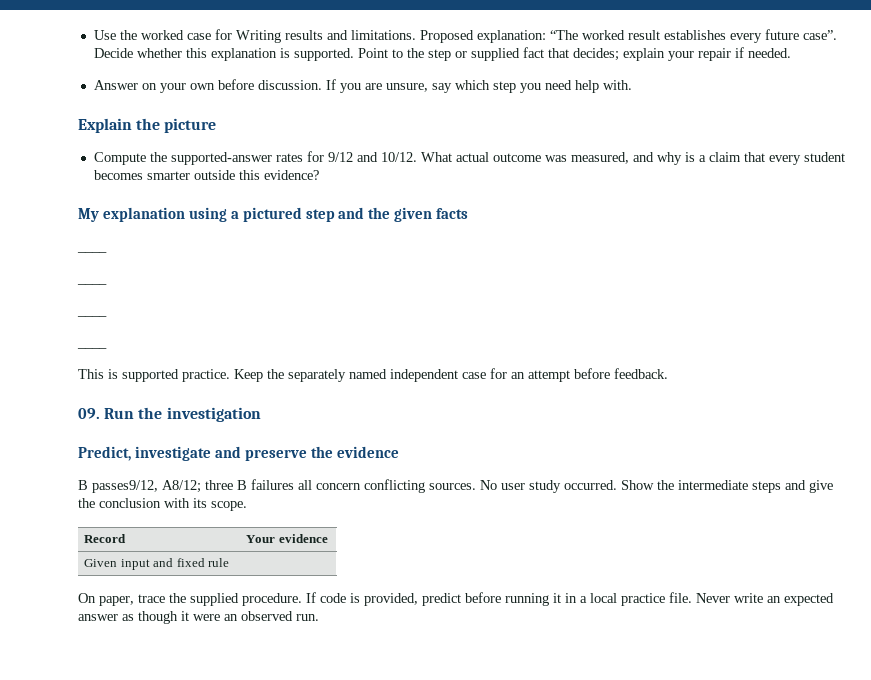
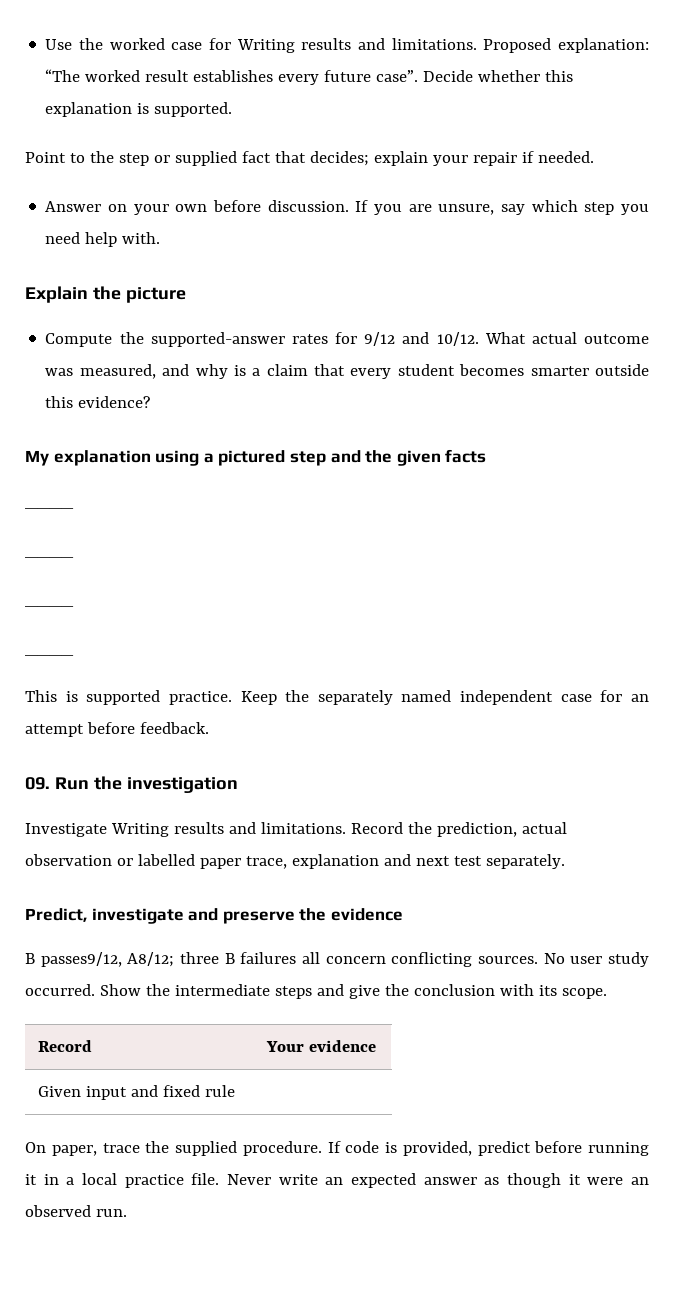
(354, 54) none -> (233, 109) //
(261, 414) none -> [25,822,567,837] [25,854,565,869] // Investigate Writing results and limitations. Record the prediction, actual observation or labelled paper trace, explanation and next test separately.

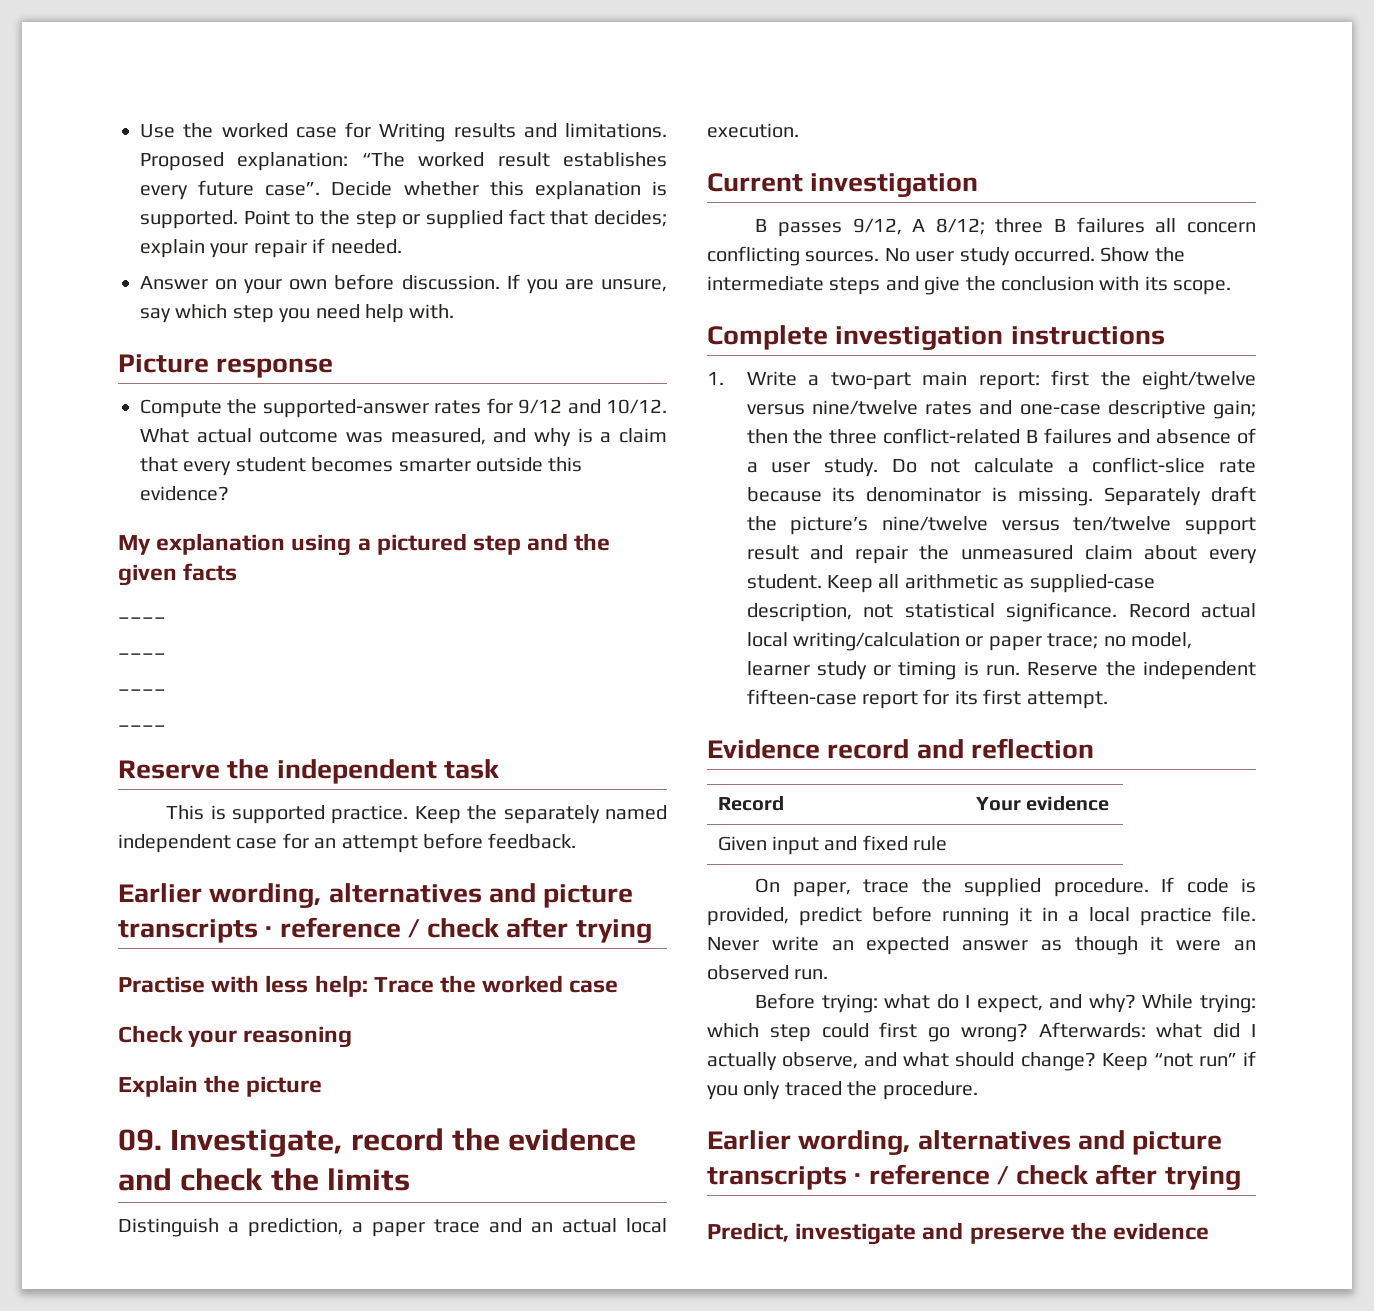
(233, 109) // -> (238, 219) none
[25,286,186,303] Explain the picture -> [118,354,334,378] Picture response
(74, 654) none -> [118,759,499,784] // Reserve the independent task
[25,776,238,793] [25,822,567,837] [25,854,565,869] [25,908,403,924] [25,952,175,967] 09. Run the investigation // Investigate Writing results and limitations. Record the prediction, actual observation or labelled paper trace, explanation and next test separately. // Predict, investigate and preserve the evidence // B passes9/12, A8/12; -> [118,883,634,908] [118,917,652,943] [118,975,619,997] [118,1025,353,1048] [118,1075,323,1097] [118,1128,637,1157] [118,1168,411,1191] [118,1218,667,1237] [707,123,799,138] [707,173,979,197] [755,218,985,237] Earlier wording, alternatives and picture transcripts · reference / check after trying // Practise with less help: Trace the worked case // Check your reasoning // Explain the picture // 09. Investigate, record the evidence and check the limits // Distinguish a prediction, a paper trace and an actual local execution. // Current investigation // B passes 9/12, A 8/12;
(607, 993) none -> [707,325,1165,350] [707,370,1256,390] [746,400,1256,419] [746,428,1256,444] [746,457,1256,477] [746,486,1256,506] [746,516,1256,535] [746,545,1257,564] [746,574,1155,593] [746,602,1256,622] [746,632,1192,651] [746,661,1256,680] [746,689,1108,709] [707,738,1094,759] // Complete investigation instructions // 1. Write a two-part main report: first the eight/twelve versus nine/twelve rates and one-case descriptive gain; then the three conflict-related B failures and absence of a user study. Do not calculate a conflict-slice rate because its denominator is missing. Separately draft the picture’s nine/twelve versus ten/twelve support result and repair the unmeasured claim about every student. Keep all arithmetic as supplied-case description, not statistical significance. Record actual local writing/calculation or paper trace; no model, learner study or timing is run. Reserve the independent fifteen-case report for its first attempt. // Evidence record and reflection
(127, 1213) none -> [755,993,1256,1013] [707,1022,1256,1042] [707,1051,1256,1071] [707,1081,978,1100] [707,1130,1223,1155] [707,1164,1241,1190] [707,1222,1210,1245] // Before trying: what do I expect, and why? While trying: which step could first go wrong? Afterwards: what did I actually observe, and what should change? Keep “not run” if you only traced the procedure. // Earlier wording, alternatives and picture transcripts · reference / check after trying // Predict, investigate and preserve the evidence

